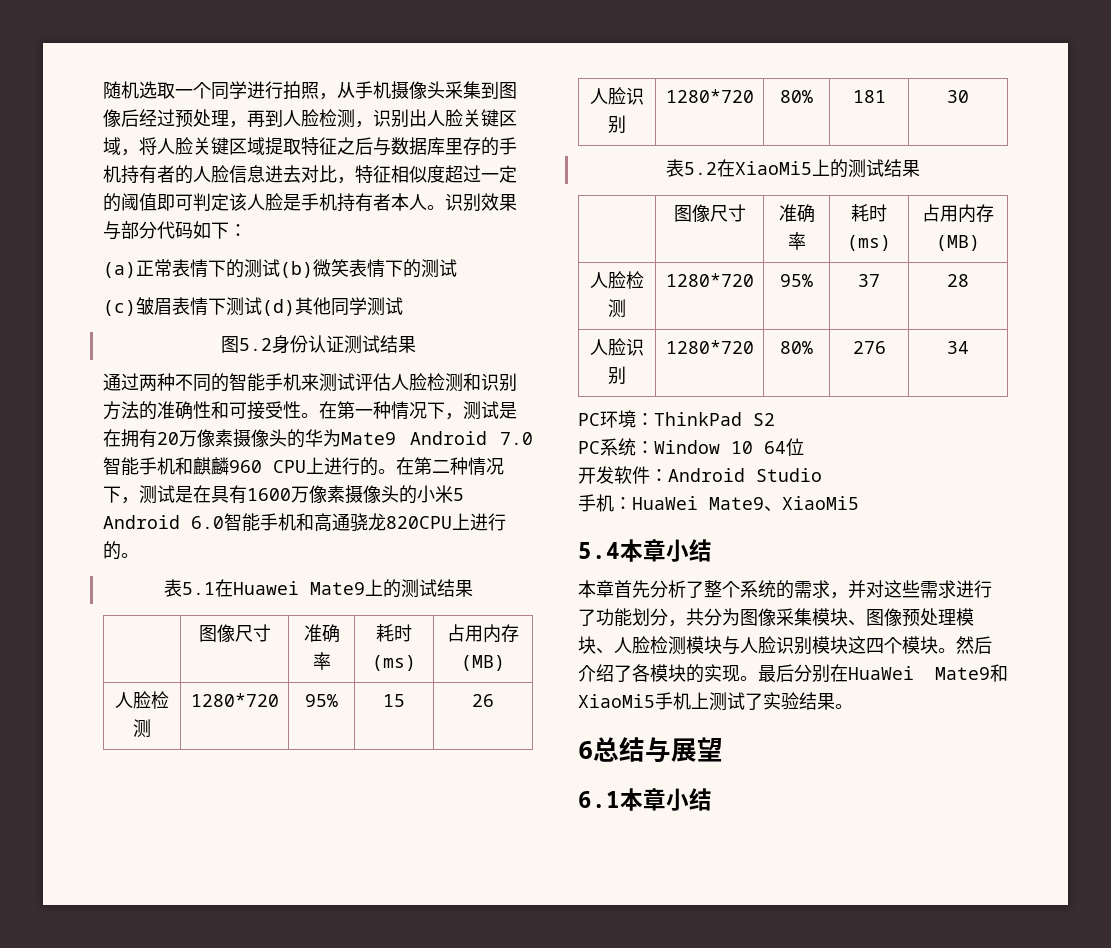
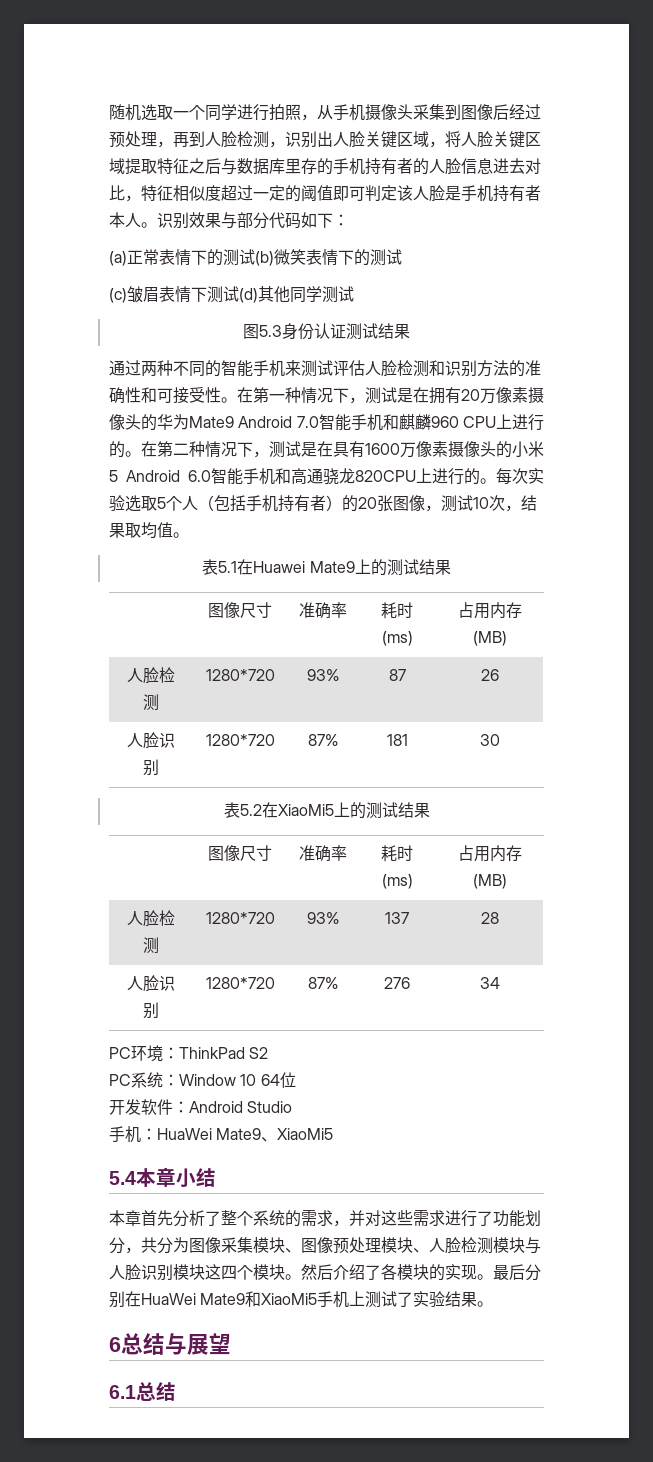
[238,338,272,351] 5.2 -> [259,325,282,337] 5.3
(139, 555) none -> [496,468,544,484] [109,495,537,512] [109,522,189,539] 每次实验选取5个人（包括手机持有者）的20张图像，测试10次，结果取均值。
[305,694,338,707] [383,694,405,707] 95% | 15 -> [306,669,340,681] [388,669,406,681] 93% | 87
[780,90,813,103] 80% -> [307,734,339,746] 87%
[780,274,813,287] [858,274,880,287] 95% | 37 -> [306,912,340,924] [385,912,409,924] 93% | 137
[780,341,813,354] 80% -> [307,977,339,989] 87%
[620,788,689,811] 本章小 -> [136,1382,156,1401] 总

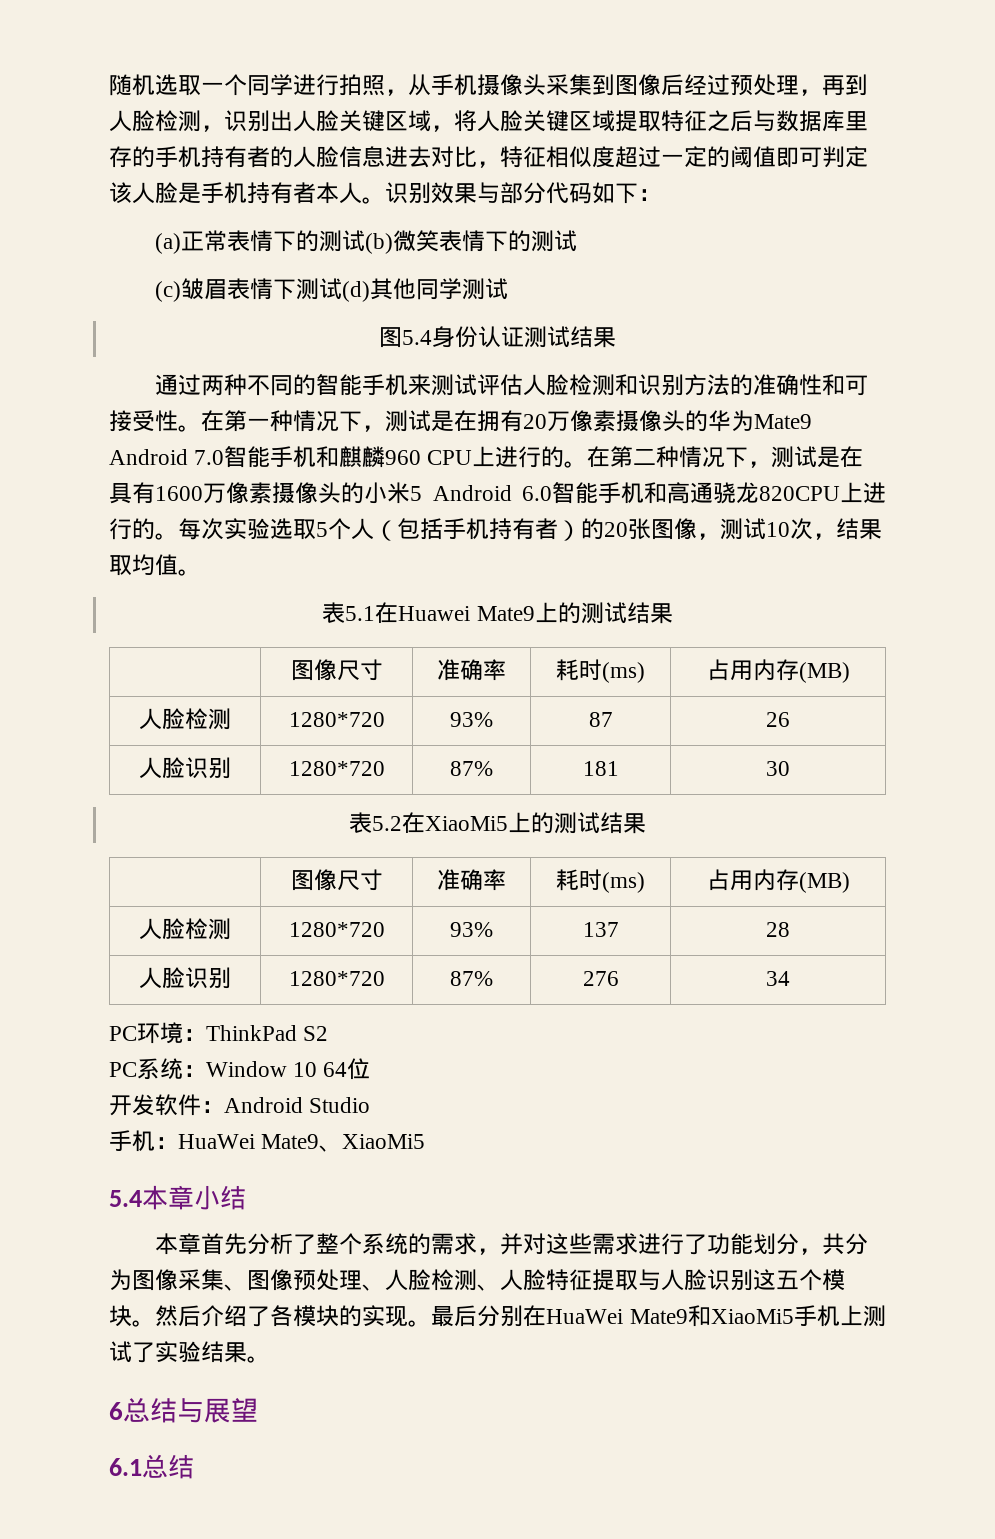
[259,325,282,337] 5.3 -> [402,330,432,345] 5.4
[253,1237,285,1253] 模块 -> (224, 1280) none
[381,1237,413,1253] 模块 -> (362, 1280) none
[493,1237,525,1253] 模块 -> [477,1269,638,1291] 、人脸特征提取
[173,1264,237,1280] 模块这四 -> [753,1269,799,1290] 这五

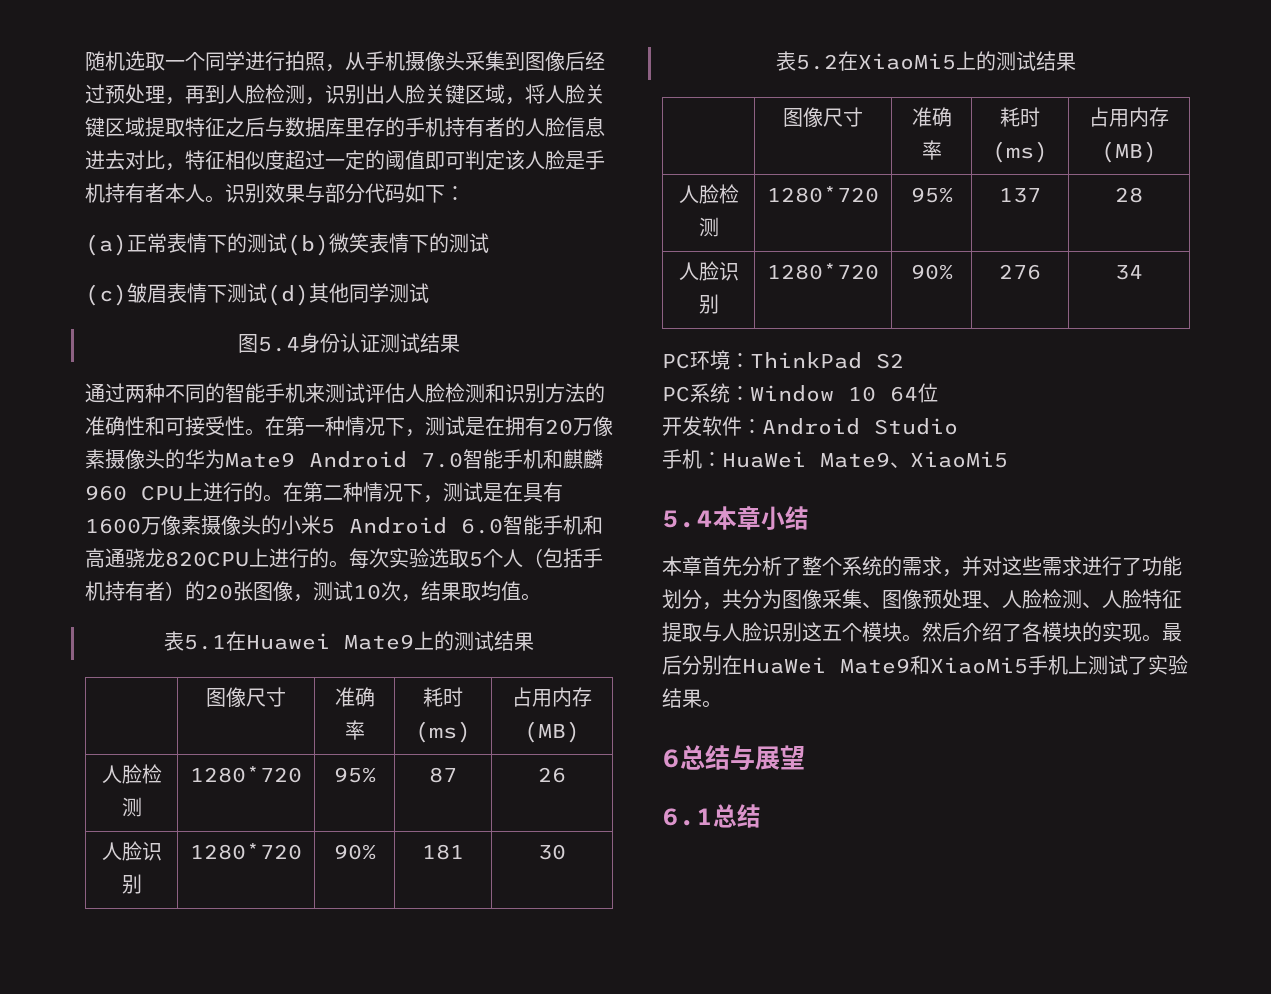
[450,712,493,727] 93% -> [333,767,376,783] 95%
[450,761,493,776] 87% -> [333,844,376,860] 90%
[450,922,493,937] 93% -> [910,187,953,203] 95%
[450,971,493,986] 87% -> [910,264,953,280] 90%

